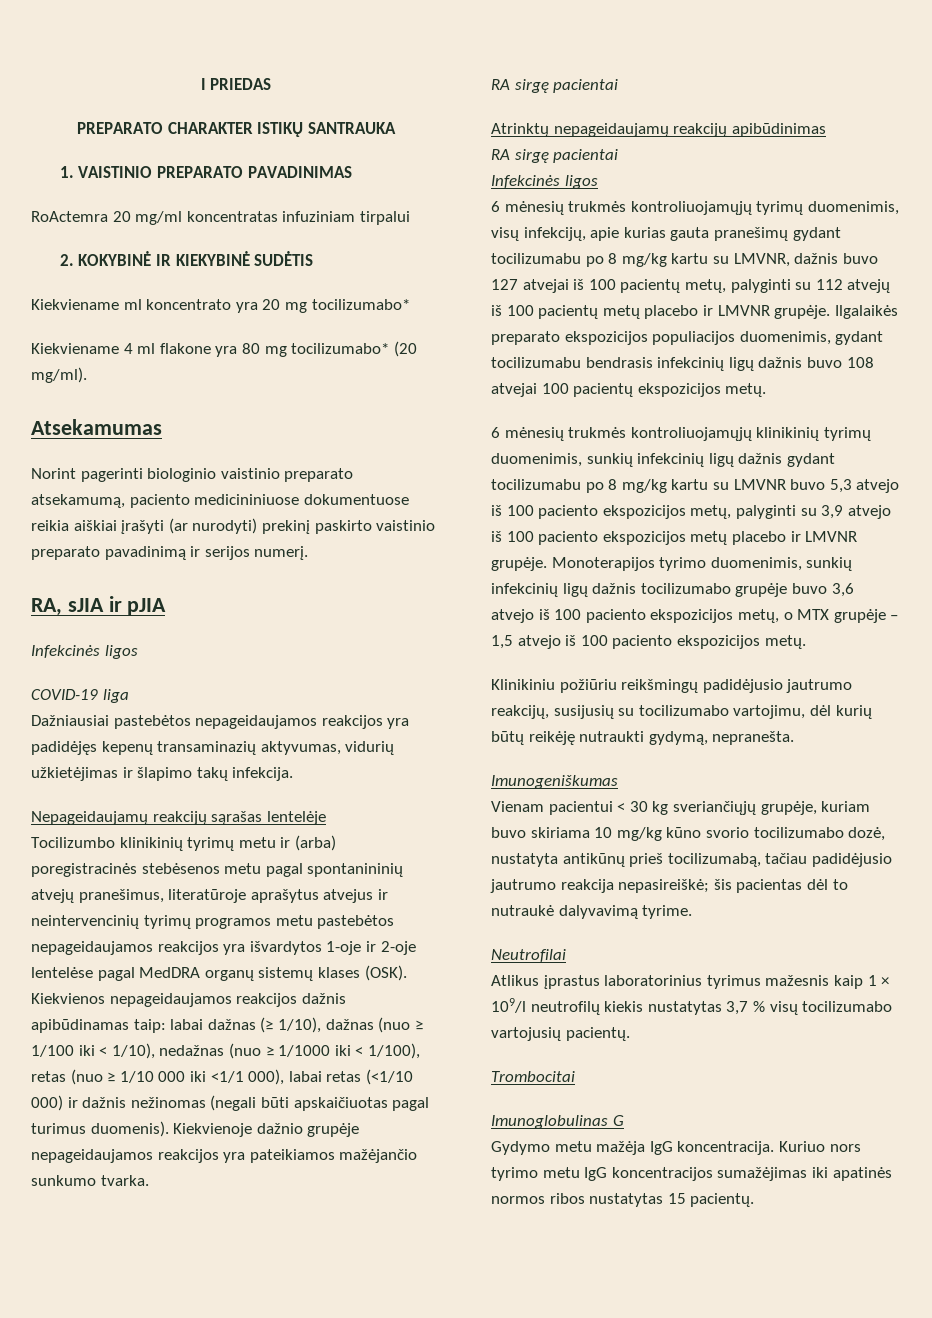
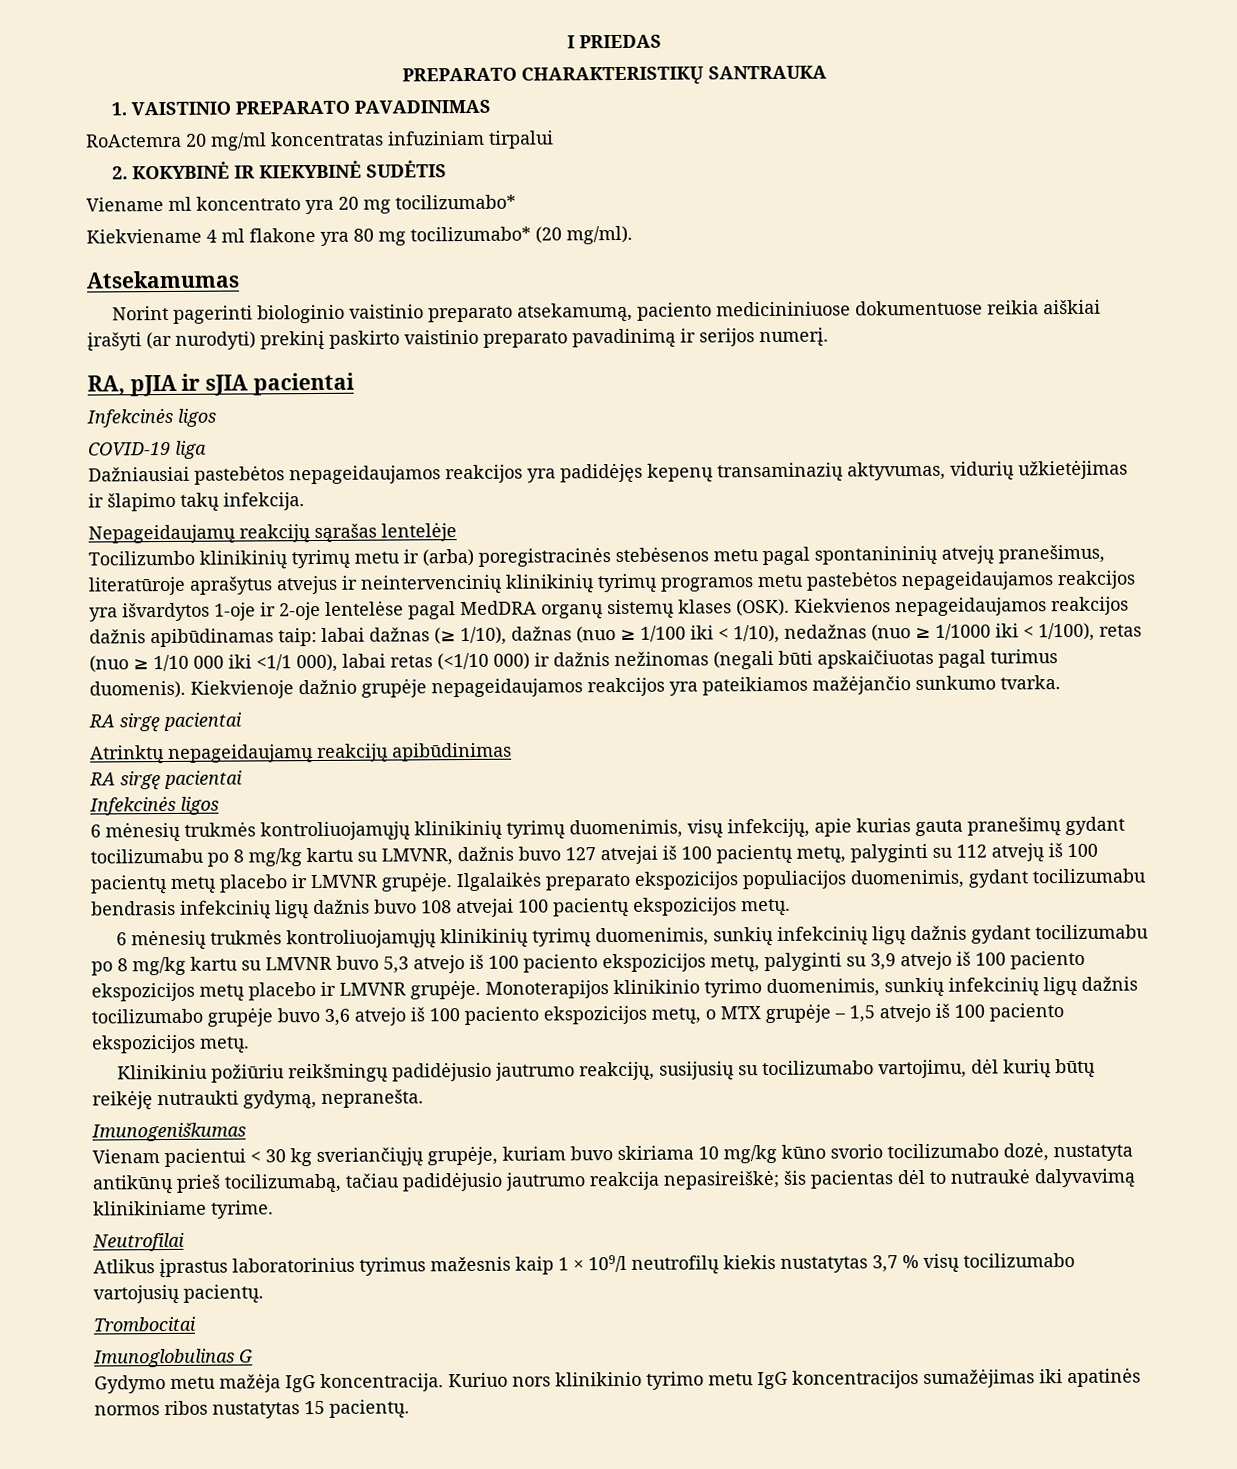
[167,122,304,137] CHARAKTER ISTIKŲ -> [520,66,704,86] CHARAKTERISTIKŲ
[31,299,119,310] Kiekviename -> [86,197,164,212] Viename
[67,596,167,615] sJIA ir pJIA -> [129,372,355,397] pJIA ir sJIA pacientai
(139, 922) none -> [505,574,595,594] klinikinių
(752, 208) none -> [414,820,503,841] klinikinių
(655, 564) none -> [613,979,700,995] klinikinio
(638, 912) none -> [93,1200,207,1216] klinikiniame
(861, 1148) none -> [555,1371,642,1387] klinikinio

